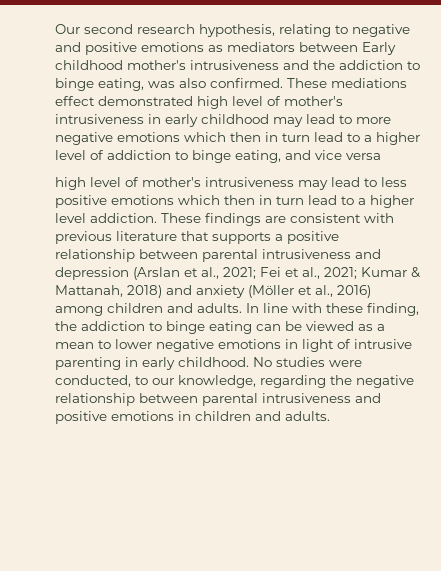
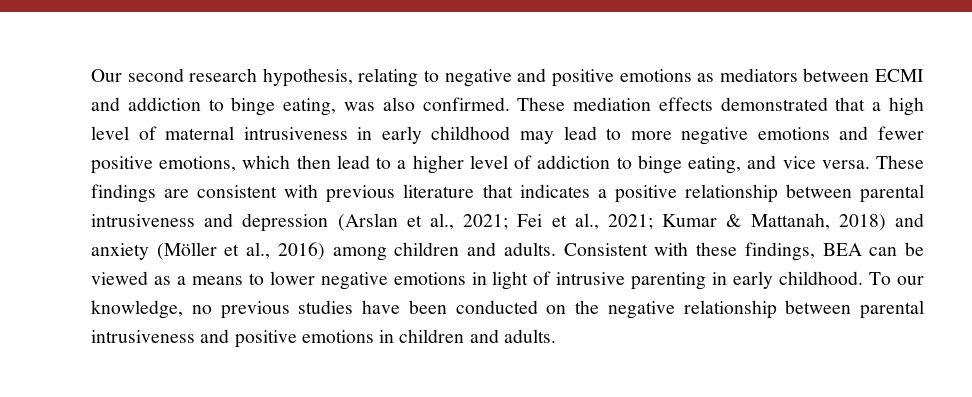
[362,42,396,55] [55,60,335,70] Early childhood mother's intrusiveness and the -> [874,69,924,82] [91,97,120,111] ECMI and
[331,78,407,88] [55,96,343,109] mediations effect demonstrated high level of mother's -> [573,97,925,116] [91,126,235,140] mediation effects demonstrated that a high level of maternal
[184,132,310,142] which then in turn -> [839,126,924,140] [91,155,331,174] and fewer positive emotions, which then
[346,153,381,160] [55,177,407,190] [55,195,414,208] [55,213,157,223] versa // high level of mother's intrusiveness may lead to less positive emotions which then in turn lead to a higher level addiction. -> [821,160,870,169] versa.
[212,232,271,244] supports -> [519,184,590,198] indicates
[246,303,419,316] [55,321,252,334] In line with these finding, the addiction to binge eating -> [563,242,862,261] Consistent with these findings, BEA
[55,342,94,349] mean -> [191,276,243,285] means
[253,357,362,367] [55,375,326,388] No studies were conducted, to our knowledge, regarding -> [869,272,925,285] [91,300,567,319] To our knowledge, no previous studies have been conducted on

